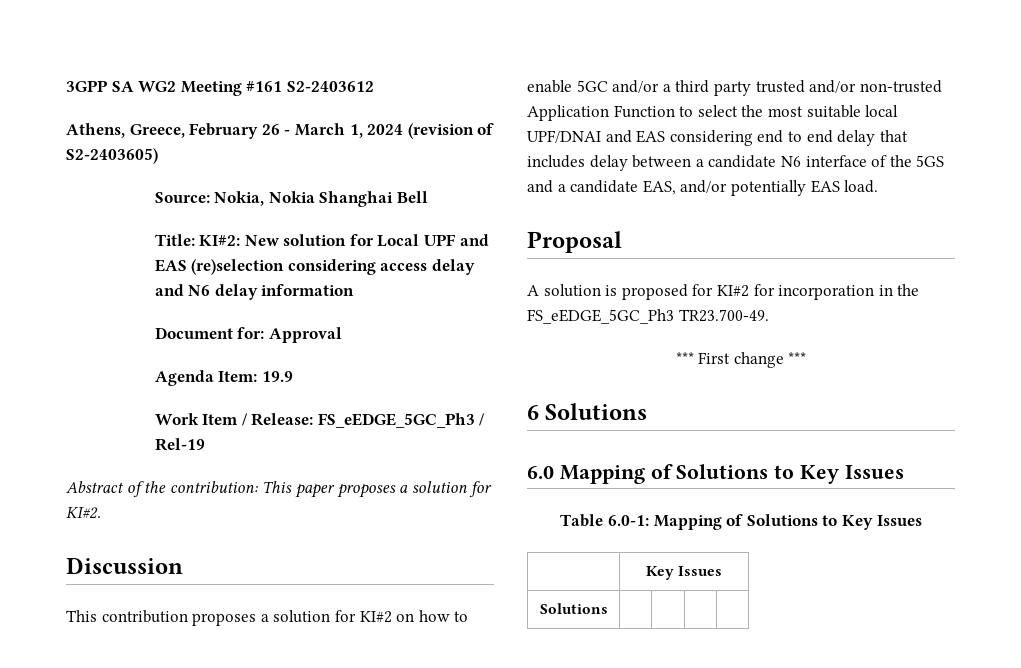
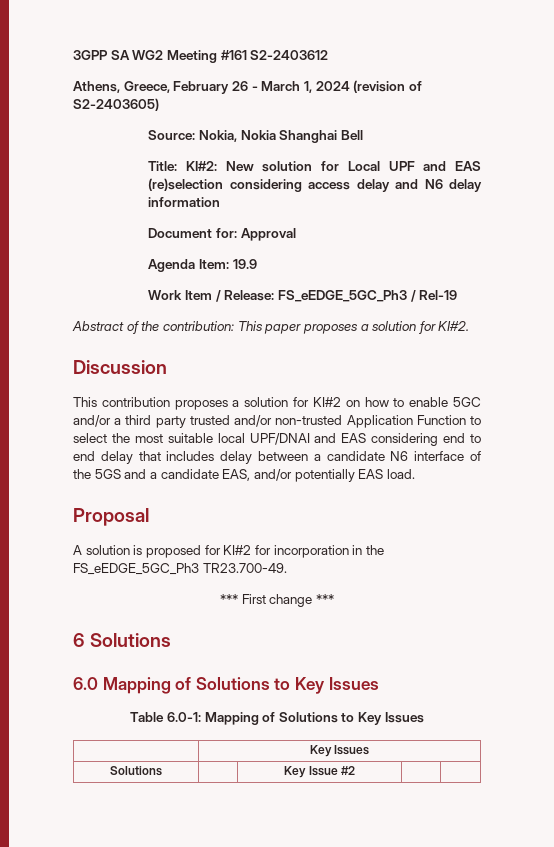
(608, 608) none -> [284,766,355,778] Key Issue #2

